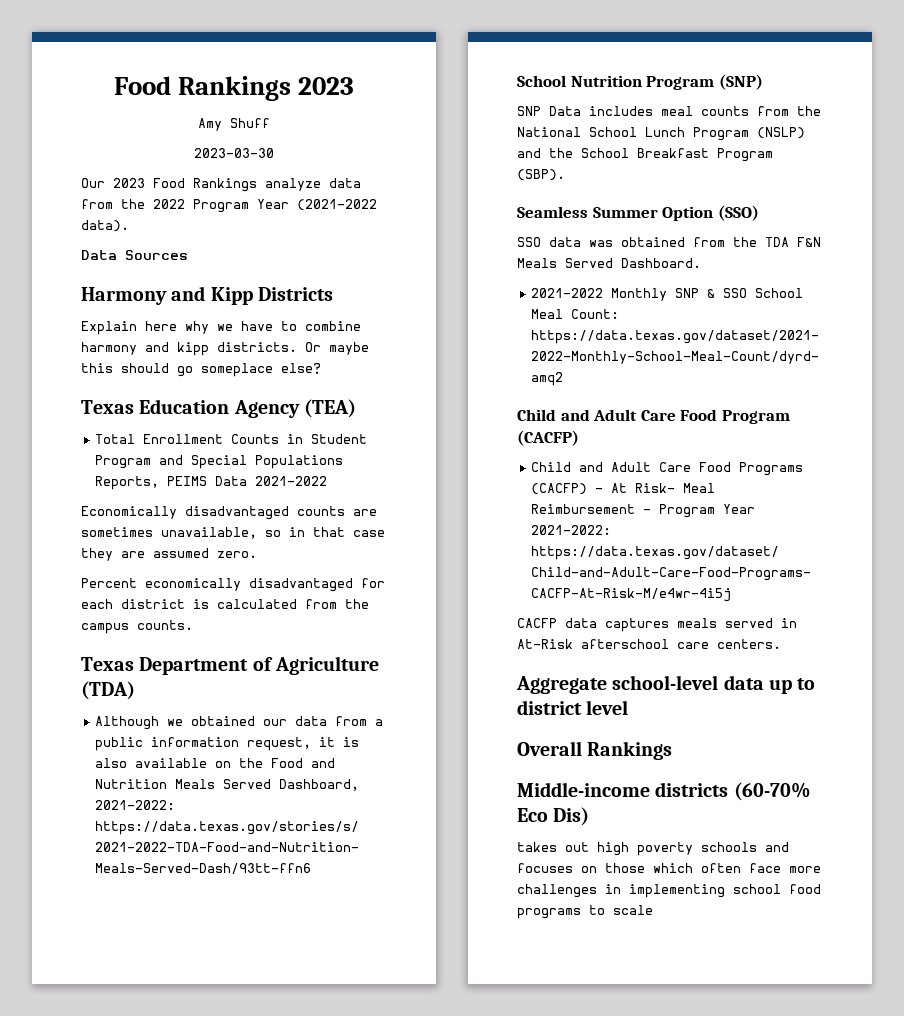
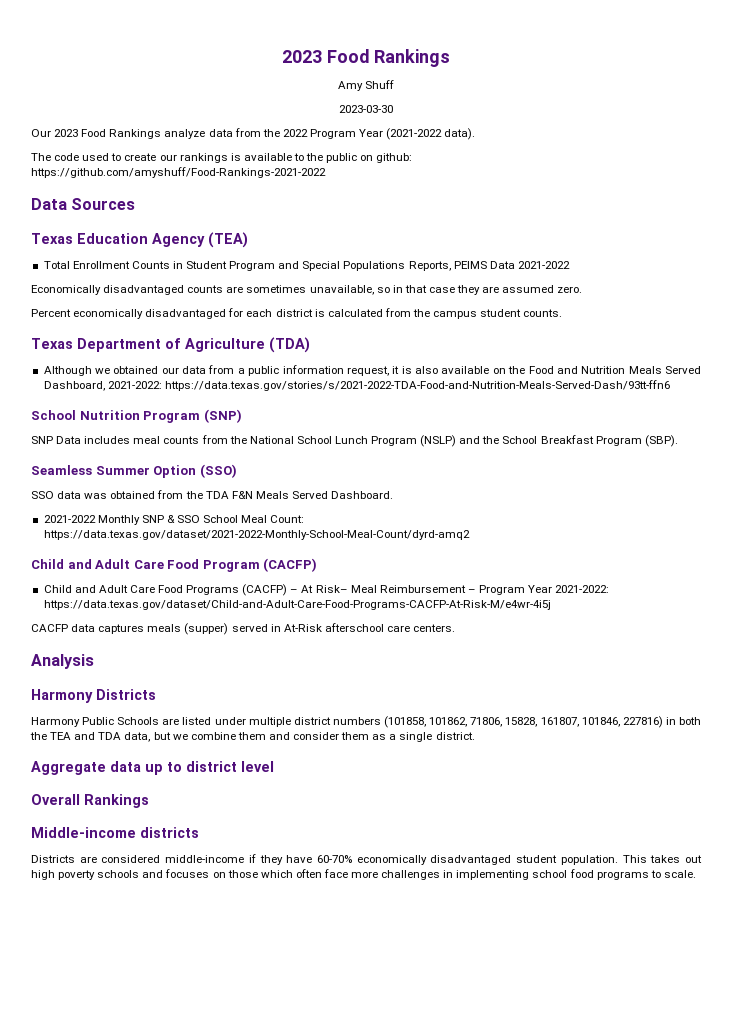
[113,76,355,101] Food Rankings 2023 -> [281,49,451,67] 2023 Food Rankings
[81,250,188,260] [81,286,333,305] [81,321,361,335] [81,342,369,356] [81,363,321,377] Data Sources // Harmony and Kipp Districts // Explain here why we have to combine harmony and kipp districts. Or maybe this should go someplace else? -> [31,153,413,163] [31,167,326,178] [31,198,136,210] The code used to create our rankings is available to the public on github: https://github.com/amyshuff/Food-Rankings-2021-2022 // Data Sources
(129, 628) none -> [480,309,522,317] student
(717, 623) none -> [184,623,229,635] (supper)
(781, 644) none -> [31,654,94,669] [31,689,156,703] [31,716,702,728] [30,732,475,742] // Analysis // Harmony Districts // Harmony Public Schools are listed under multiple district numbers (101858, 101862, 71806, 15828, 161807, 101846, 227816) in both the TEA and TDA data, but we combine them and consider them as a single district.
[612,675,719,690] school-level -> (106, 768) none
[733,782,811,801] [517,807,590,826] (60-70% Eco Dis) // -> [31,854,647,865] // Districts are considered middle-income if they have 60-70% economically disadvantaged student population. This
[613,905,653,915] scale -> [663,870,696,878] scale.

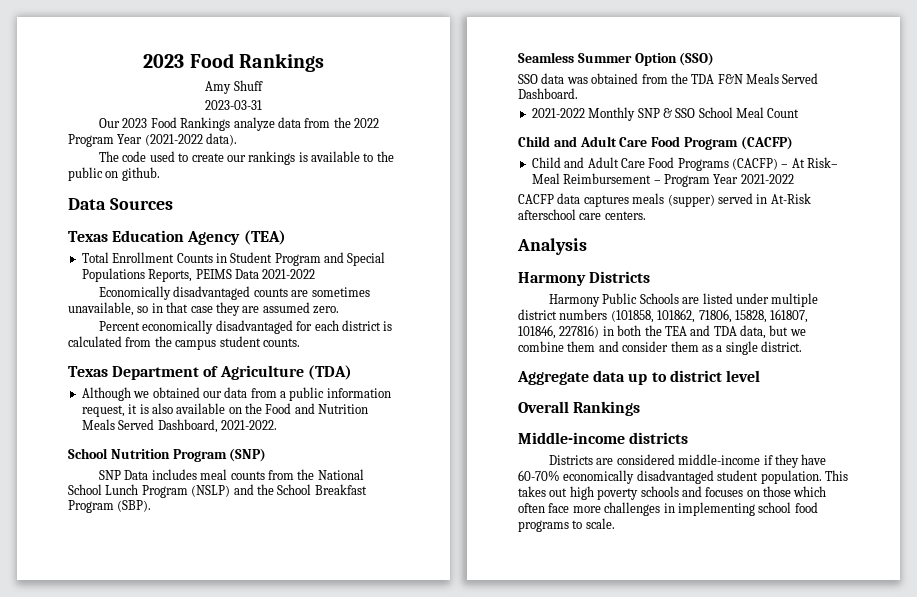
[339,105,393,113] 2023-03-30 -> [205,100,262,110] 2023-03-31
[376,153,413,163] [31,167,326,178] github: https://github.com/amyshuff/Food-Rankings-2021-2022 -> [121,167,160,181] github.
[107,380,670,391] 2021-2022: https://data.texas.gov/stories/s/2021-2022-TDA-Food-and-Nutrition-Meals-Served-Dash/93tt-ffn6 -> [220,420,277,430] 2021-2022.
[270,515,305,523] [43,530,470,540] Count: https://data.texas.gov/dataset/2021-2022-Monthly-School-Meal-Count/dyrd-amq2 -> [767,108,800,118] Count
[555,585,610,593] [43,600,551,610] 2021-2022: https://data.texas.gov/dataset/Child-and-Adult-Care-Food-Programs-CACFP-At-Risk-M/e4wr-4i5j -> [740,174,794,184] 2021-2022

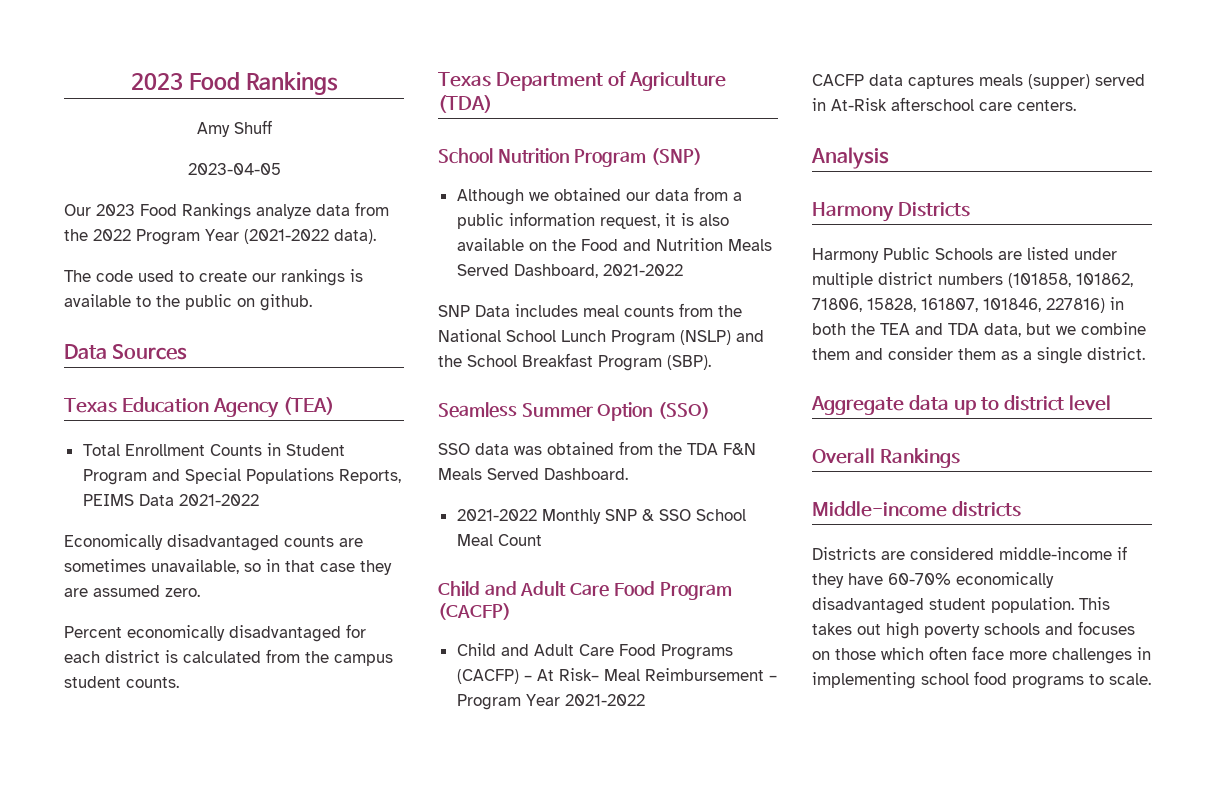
[205,100,262,110] 2023-03-31 -> [187,163,281,175] 2023-04-05
(352, 372) none -> [438,148,703,167] // School Nutrition Program (SNP)
[220,420,277,430] [68,448,267,462] 2021-2022. // School Nutrition Program (SNP) -> [602,264,683,276] 2021-2022

